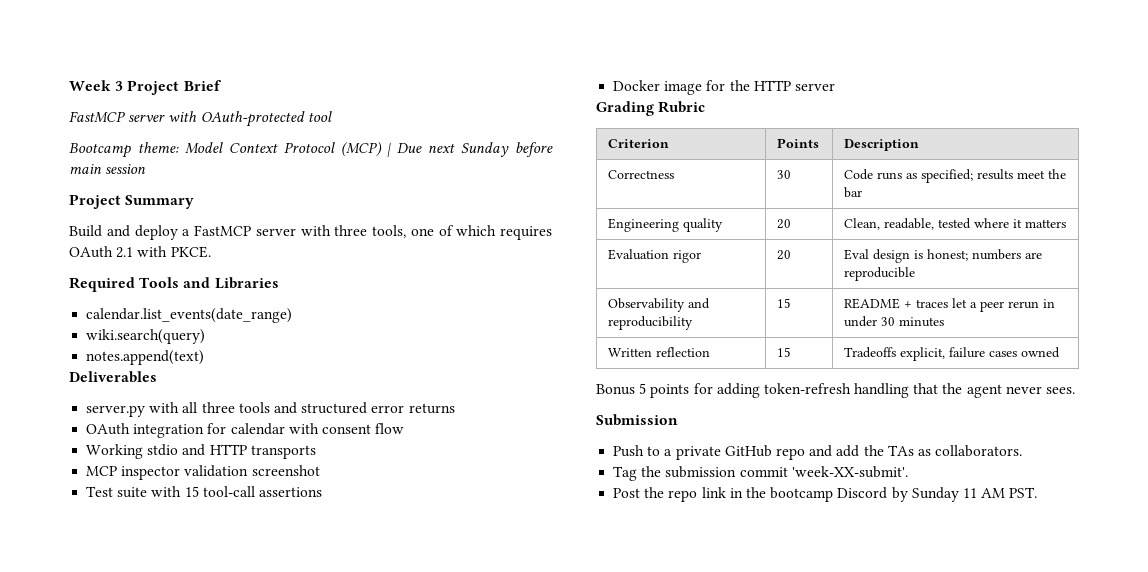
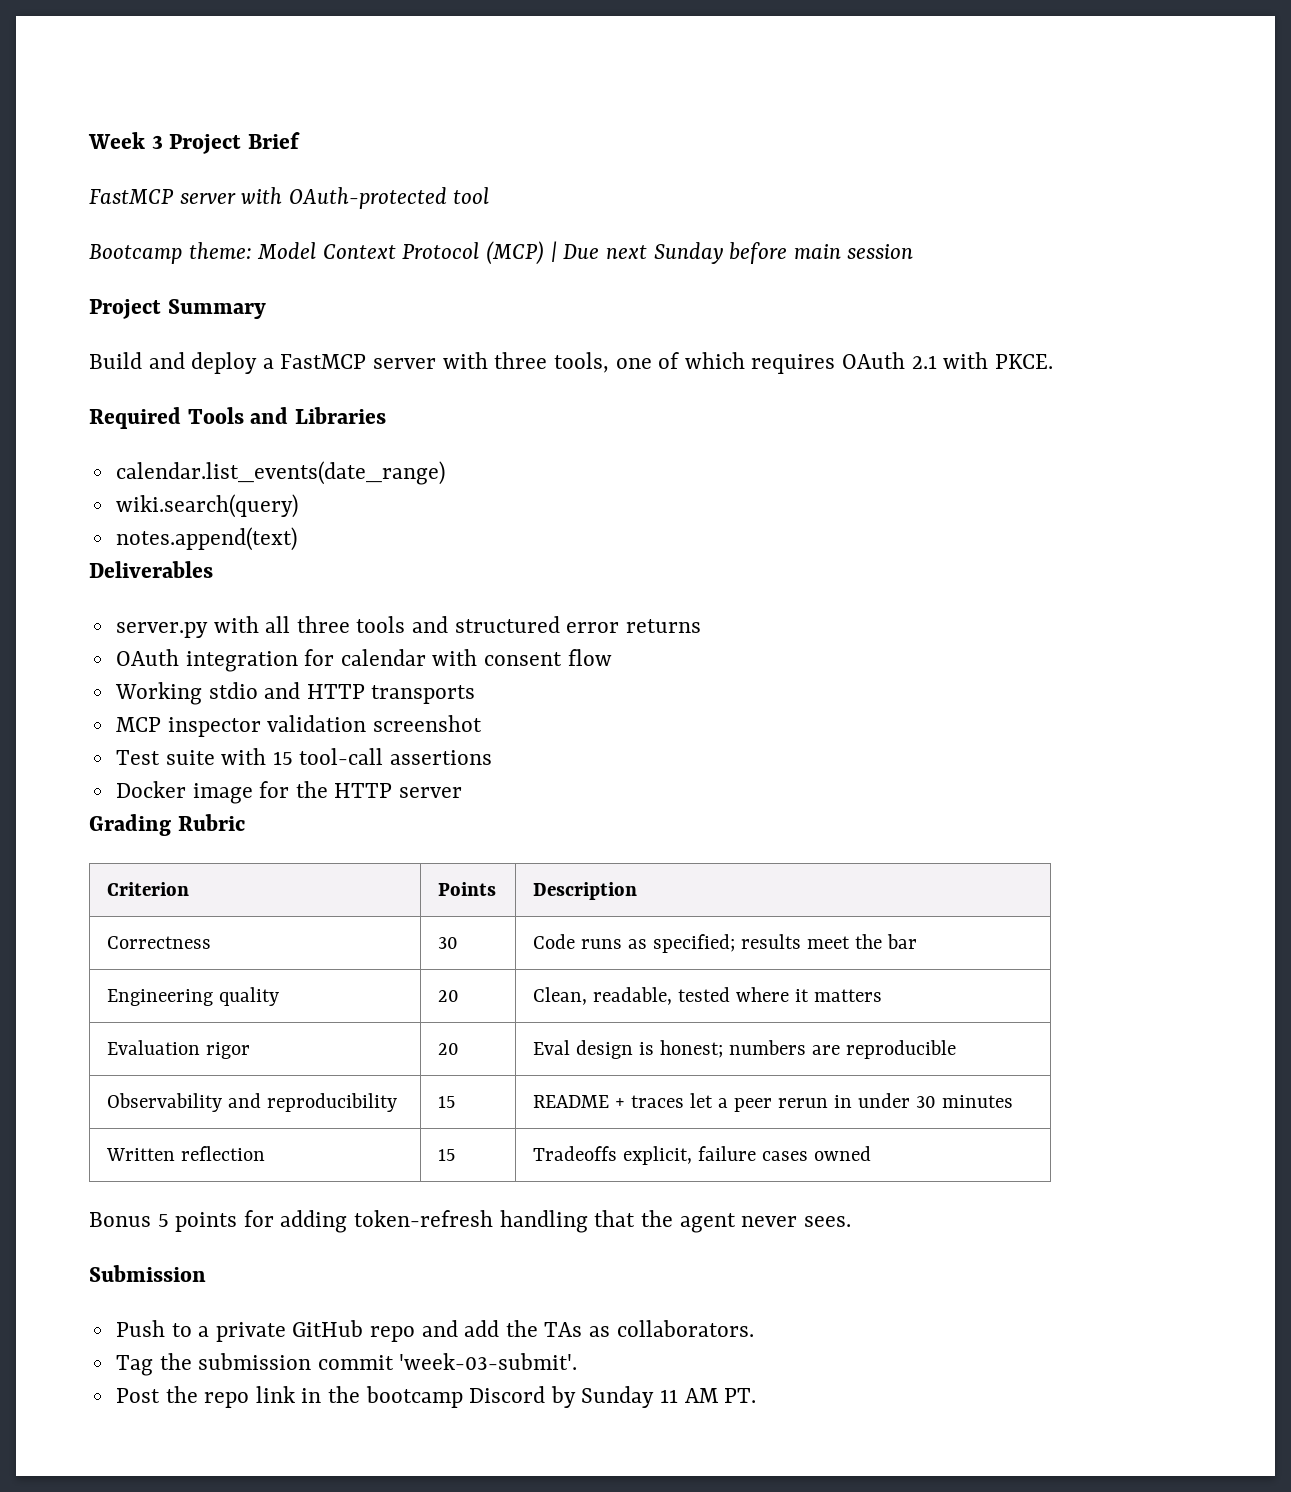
[791,466,908,478] 'week-XX-submit'. -> [399,1353,578,1370] 'week-03-submit'.
[1009,487,1038,498] PST. -> [724,1388,757,1403] PT.

